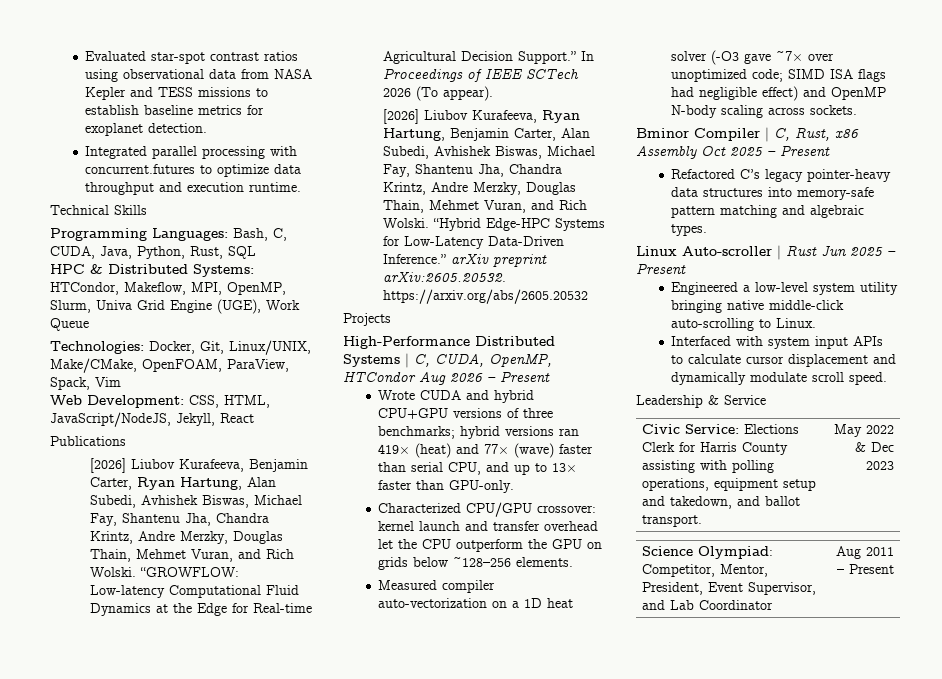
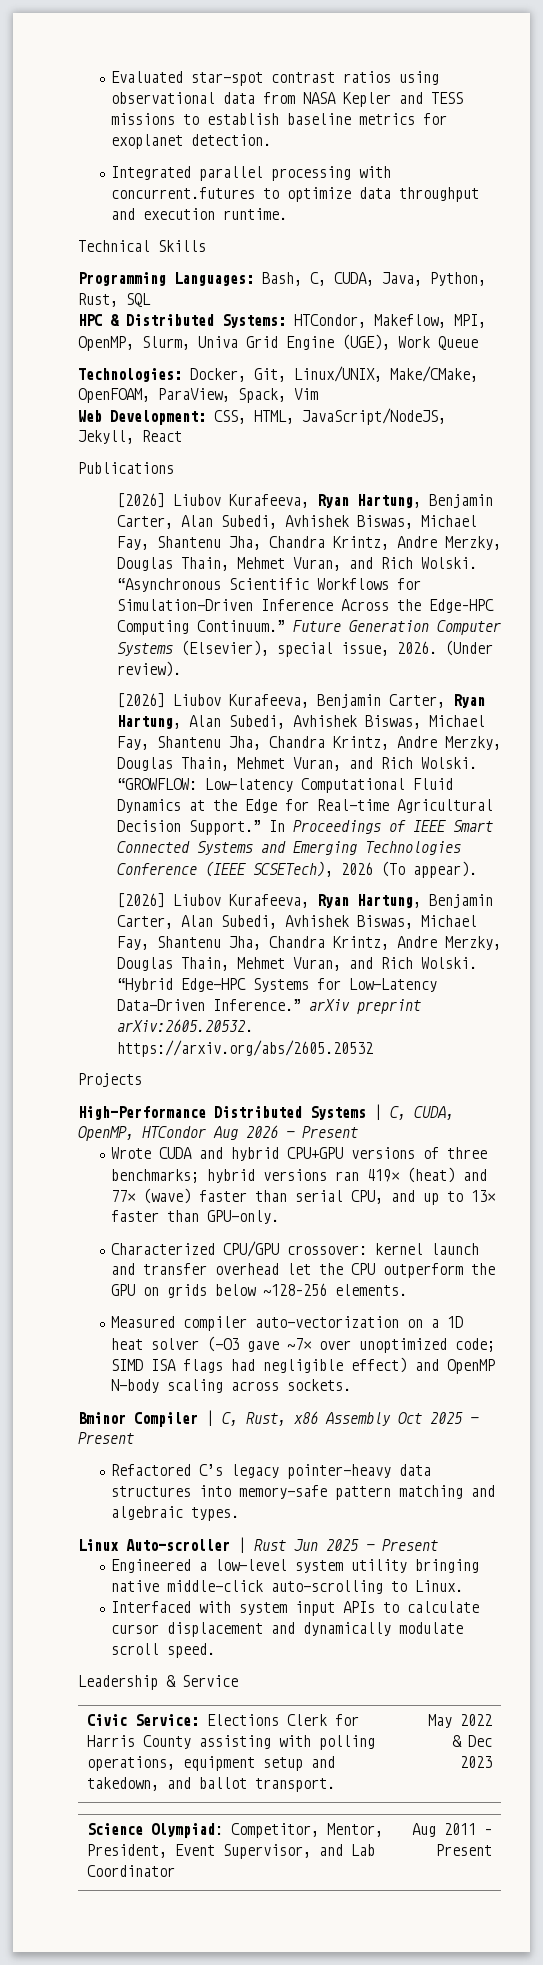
(126, 441) none -> [116,493,493,508] [116,515,477,529] [116,536,501,550] [116,557,477,571] [116,578,421,592] [116,599,494,613] [116,620,501,635] [116,640,493,657] [116,661,181,677] // [2026] Liubov Kurafeeva, Ryan Hartung, Benjamin Carter, Alan Subedi, Avhishek Biswas, Michael Fay, Shantenu Jha, Chandra Krintz, Andre Merzky, Douglas Thain, Mehmet Vuran, and Rich Wolski. “Asynchronous Scientific Workflows for Simulation-Driven Inference Across the Edge–HPC Computing Continuum.” Future Generation Computer Systems (Elsevier), special issue, 2026. (Under review).
[525,69,579,79] SCTech -> [452,820,493,832] [116,841,461,855] [116,861,333,877] Smart Connected Systems and Emerging Technologies Conference (IEEE SCSETech),

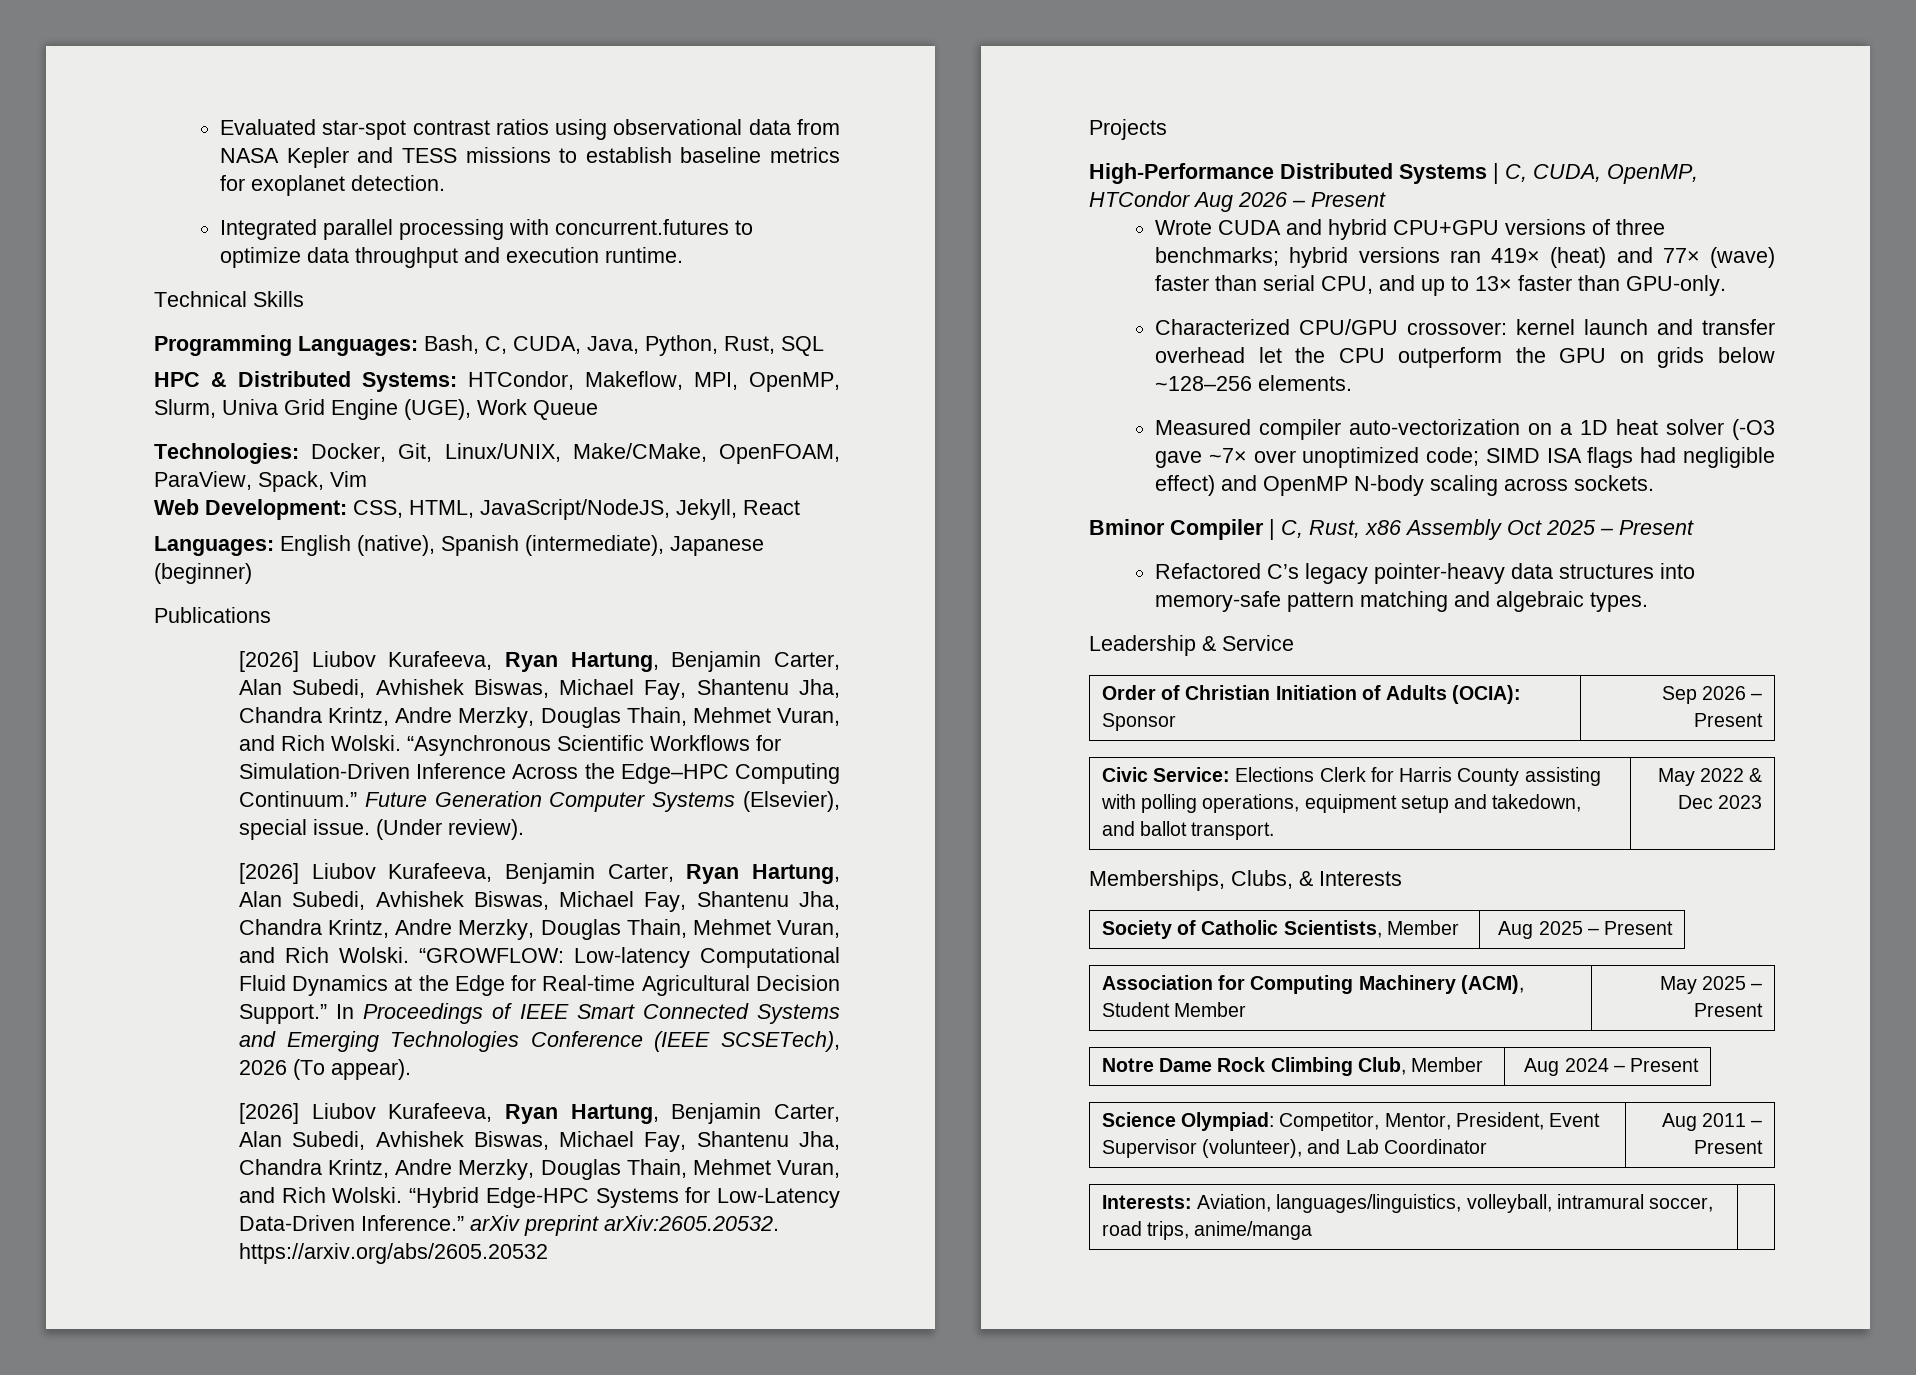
(182, 436) none -> [154,535,764,556] [154,563,252,584] // Languages: English (native), Spanish (intermediate), Japanese (beginner)
[340,641,437,656] issue, 2026. -> [312,819,370,835] issue.
[78,1537,438,1553] [111,1559,480,1573] [111,1580,464,1594] [111,1601,480,1616] [111,1622,464,1637] [111,1643,216,1658] [78,1675,238,1690] Linux Auto-scroller | Rust Jun 2025 – Present // Engineered a low-level system utility bringing native middle-click auto-scrolling to Linux. // Interfaced with system input APIs to calculate cursor displacement and dynamically modulate scroll speed. // Leadership & Service -> [1089,635,1294,656] [1101,685,1522,704] [1101,713,1176,731] [1661,686,1763,704] [1694,713,1764,727] Leadership & Service // Order of Christian Initiation of Adults (OCIA): Sponsor | Sep 2026 – Present
(492, 1762) none -> [1089,870,1402,891] [1101,920,1459,939] [1498,921,1674,939] [1101,975,1524,994] [1101,1002,1247,1017] [1659,976,1763,994] [1694,1003,1764,1017] [1101,1057,1484,1076] [1524,1058,1700,1076] // Memberships, Clubs, & Interests // Society of Catholic Scientists, Member | Aug 2025 – Present // Association for Computing Machinery (ACM), Student Member | May 2025 – Present // Notre Dame Rock Climbing Club, Member | Aug 2024 – Present
[223,1844,312,1859] Supervisor, -> [1101,1139,1303,1158] Supervisor (volunteer),
(492, 1850) none -> [1101,1194,1714,1213] [1101,1221,1313,1240] // Interests: Aviation, languages/linguistics, volleyball, intramural soccer, road trips, anime/manga |

